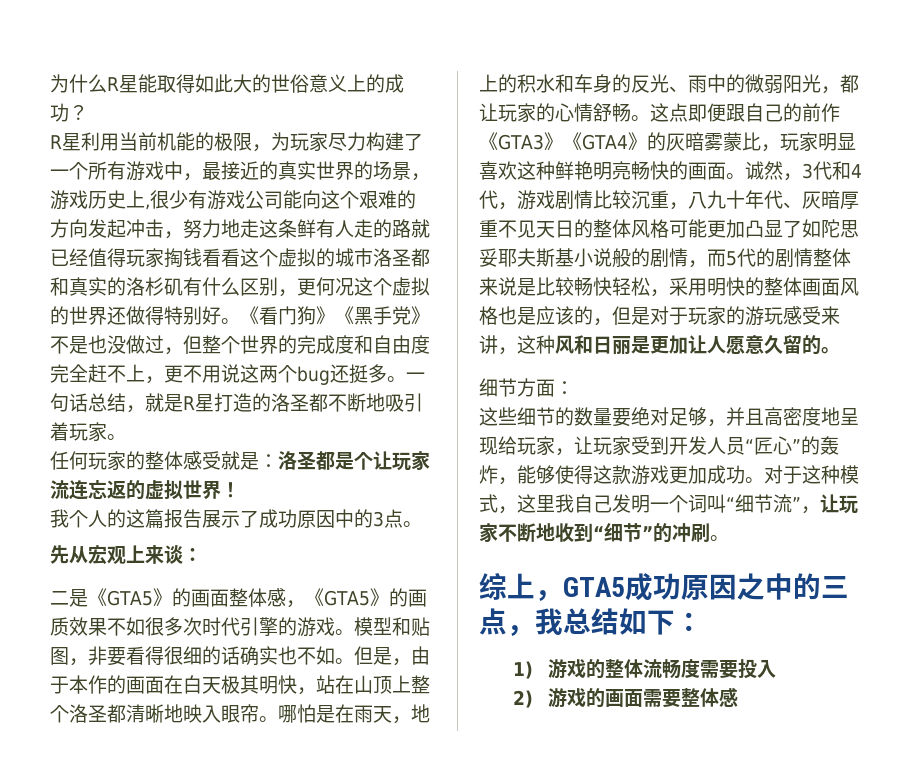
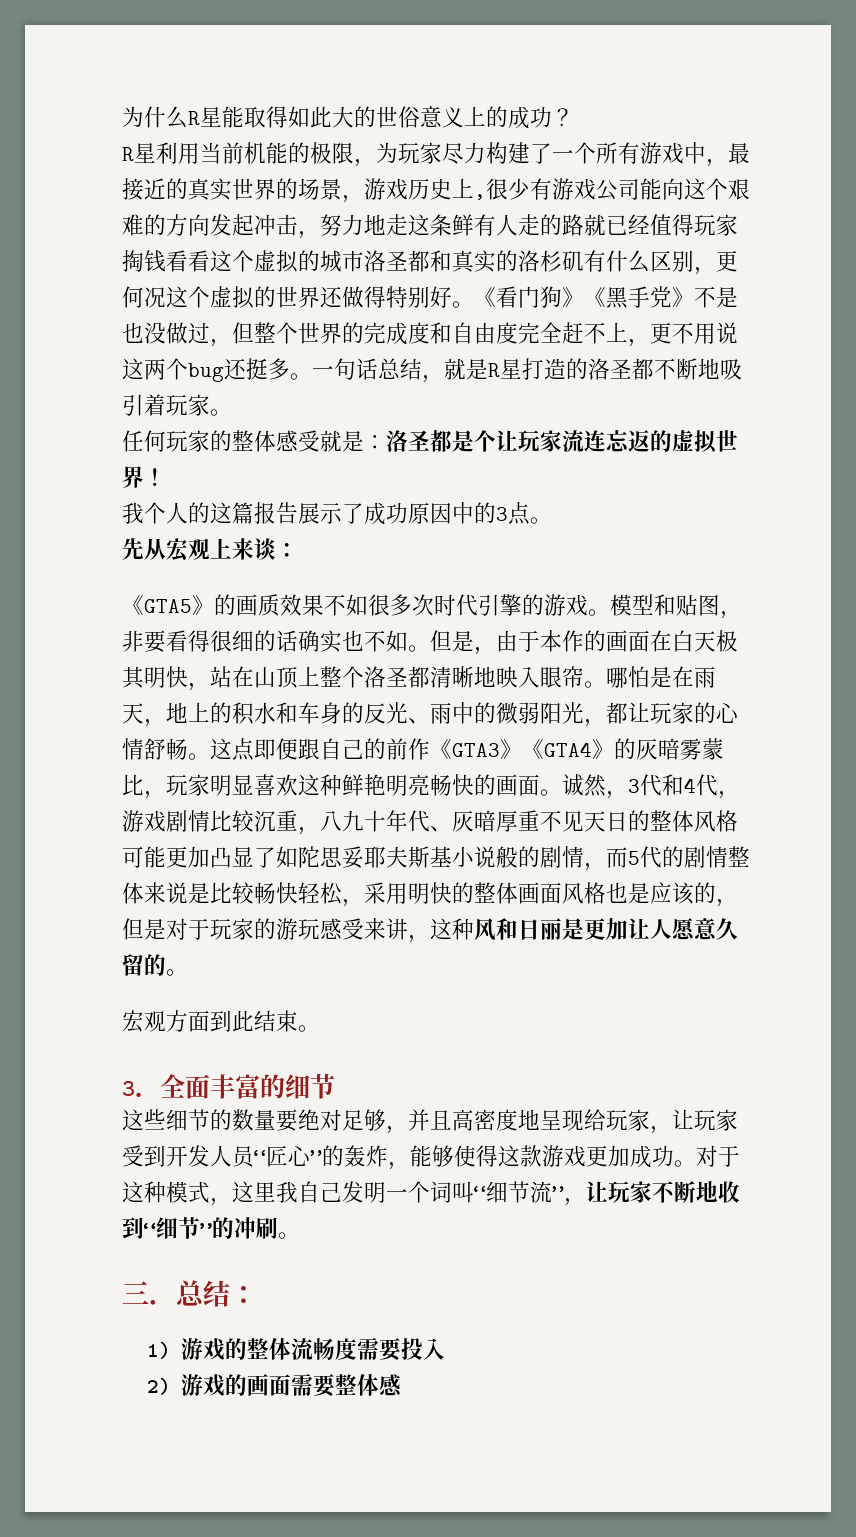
[50,588,305,608] 二是《GTA5》的画面整体感， -> (298, 550) none
[479,378,574,397] 细节方面： -> [122,1010,320,1033] [122,1073,335,1099] 宏观方面到此结束。 // 3．全面丰富的细节
[479,573,849,601] [479,608,675,636] 综上，GTA5成功原因之中的三点，我总结如下 -> [122,1280,230,1307] 三．总结

